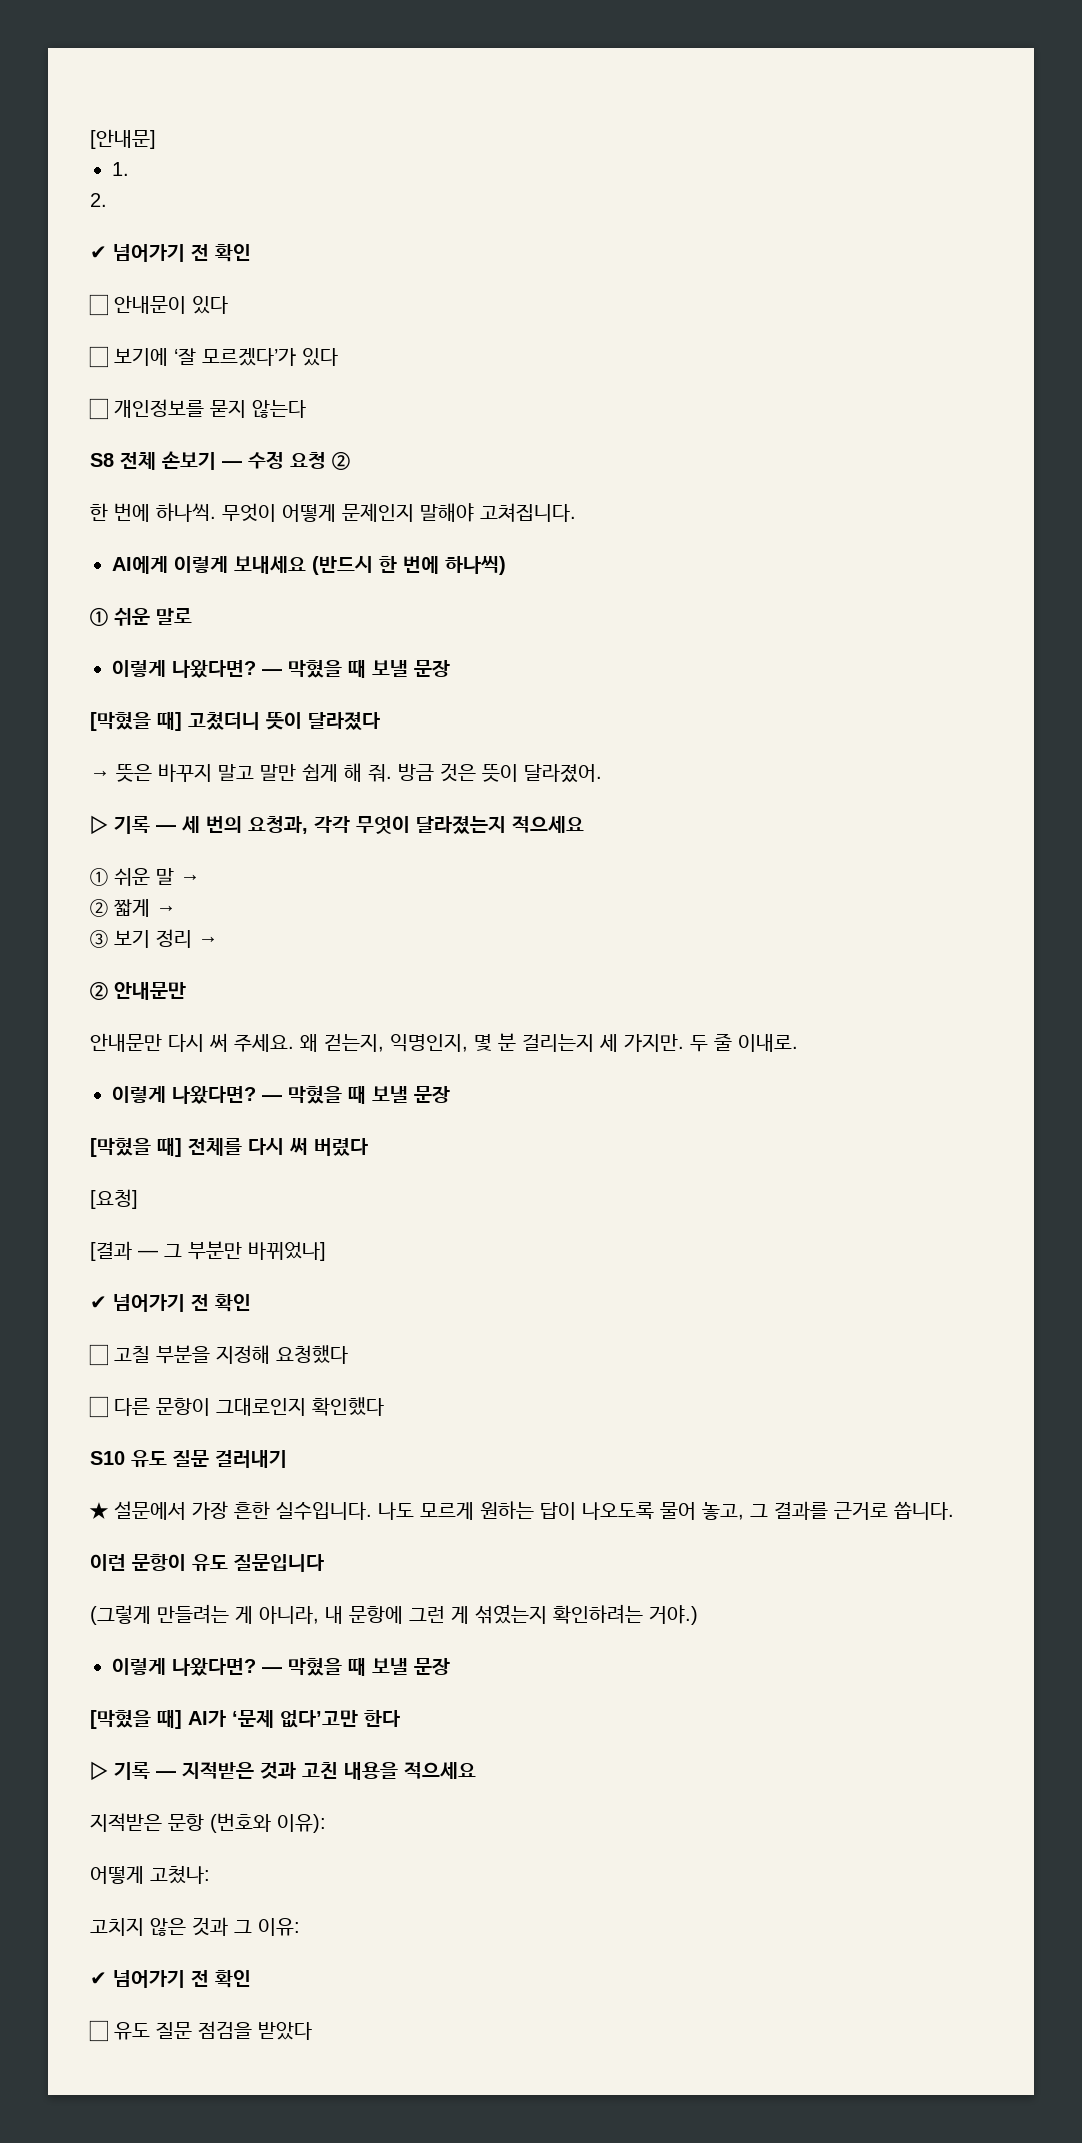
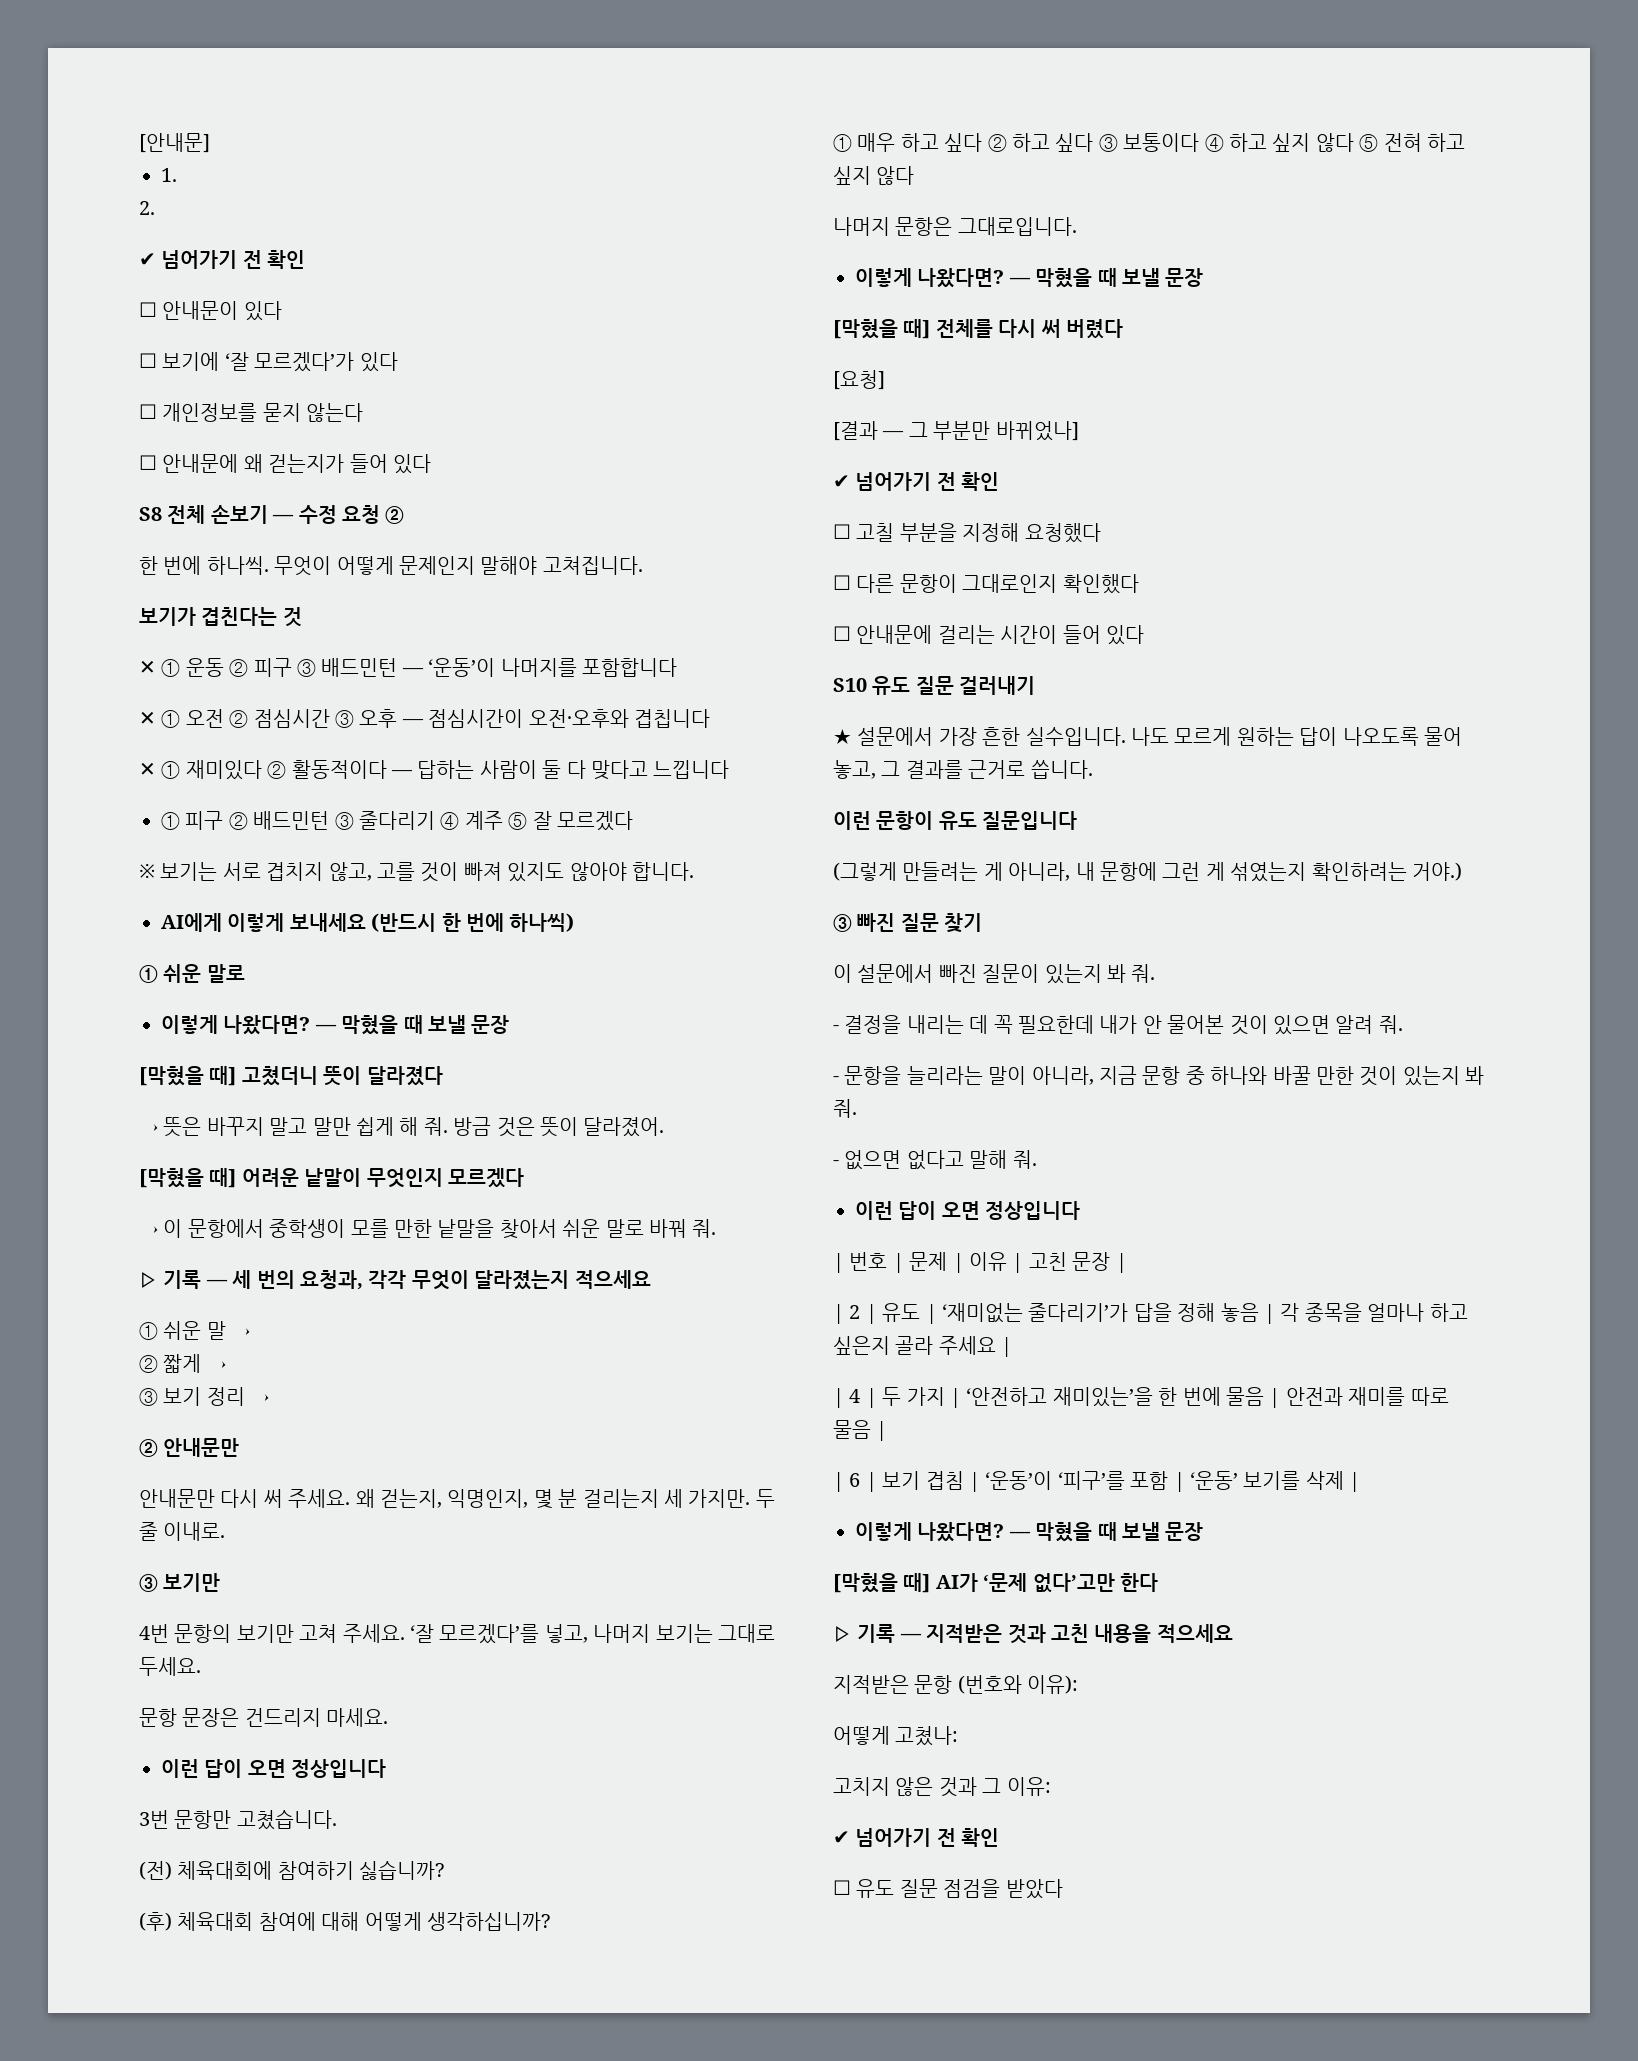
(306, 409) none -> [139,454,431,474] // ☐ 안내문에 왜 걷는지가 들어 있다
(576, 512) none -> [139,607,302,627] [139,658,677,677] [139,709,710,728] [139,760,730,780] [161,811,633,831] [139,862,694,882] // 보기가 겹친다는 것 // ✕ ① 운동 ② 피구 ③ 배드민턴 — ‘운동’이 나머지를 포함합니다 // ✕ ① 오전 ② 점심시간 ③ 오후 — 점심시간이 오전·오후와 겹칩니다 // ✕ ① 재미있다 ② 활동적이다 — 답하는 사람이 둘 다 맞다고 느낍니다 // ① 피구 ② 배드민턴 ③ 줄다리기 ④ 계주 ⑤ 잘 모르겠다 // ※ 보기는 서로 겹치지 않고, 고를 것이 빠져 있지도 않아야 합니다.
(602, 773) none -> [139,1168,524,1188] [139,1219,717,1239] // [막혔을 때] 어려운 낱말이 무엇인지 모르겠다 // → 이 문항에서 중학생이 모를 만한 낱말을 찾아서 쉬운 말로 바꿔 줘.
(798, 1043) none -> [139,1573,221,1592] [139,1624,775,1644] [139,1657,201,1676] [139,1708,389,1727] [161,1759,387,1778] [139,1809,337,1830] [139,1860,445,1880] [139,1912,550,1931] [833,133,1465,152] [833,166,915,185] [833,217,1077,236] // ③ 보기만 // 4번 문항의 보기만 고쳐 주세요. ‘잘 모르겠다’를 넣고, 나머지 보기는 그대로 두세요. // 문항 문장은 건드리지 마세요. // 이런 답이 오면 정상입니다 // 3번 문항만 고쳤습니다. // (전) 체육대회에 참여하기 싫습니까? // (후) 체육대회 참여에 대해 어떻게 생각하십니까? // ① 매우 하고 싶다 ② 하고 싶다 ③ 보통이다 ④ 하고 싶지 않다 ⑤ 전혀 하고 싶지 않다 // 나머지 문항은 그대로입니다.
(384, 1406) none -> [833,625,1144,645] // ☐ 안내문에 걸리는 시간이 들어 있다
(698, 1615) none -> [833,913,983,933] [833,964,1156,984] [833,1015,1403,1035] [833,1066,1485,1086] [833,1099,857,1118] [833,1150,1037,1170] [855,1201,1081,1220] [833,1252,1127,1273] [833,1303,1468,1324] [833,1336,1013,1357] [833,1387,1449,1408] [833,1420,888,1441] [833,1471,1361,1492] // ③ 빠진 질문 찾기 // 이 설문에서 빠진 질문이 있는지 봐 줘. // - 결정을 내리는 데 꼭 필요한데 내가 안 물어본 것이 있으면 알려 줘. // - 문항을 늘리라는 말이 아니라, 지금 문항 중 하나와 바꿀 만한 것이 있는지 봐 줘. // - 없으면 없다고 말해 줘. // 이런 답이 오면 정상입니다 // | 번호 | 문제 | 이유 | 고친 문장 | // | 2 | 유도 | ‘재미없는 줄다리기’가 답을 정해 놓음 | 각 종목을 얼마나 하고 싶은지 골라 주세요 | // | 4 | 두 가지 | ‘안전하고 재미있는’을 한 번에 물음 | 안전과 재미를 따로 물음 | // | 6 | 보기 겹침 | ‘운동’이 ‘피구’를 포함 | ‘운동’ 보기를 삭제 |

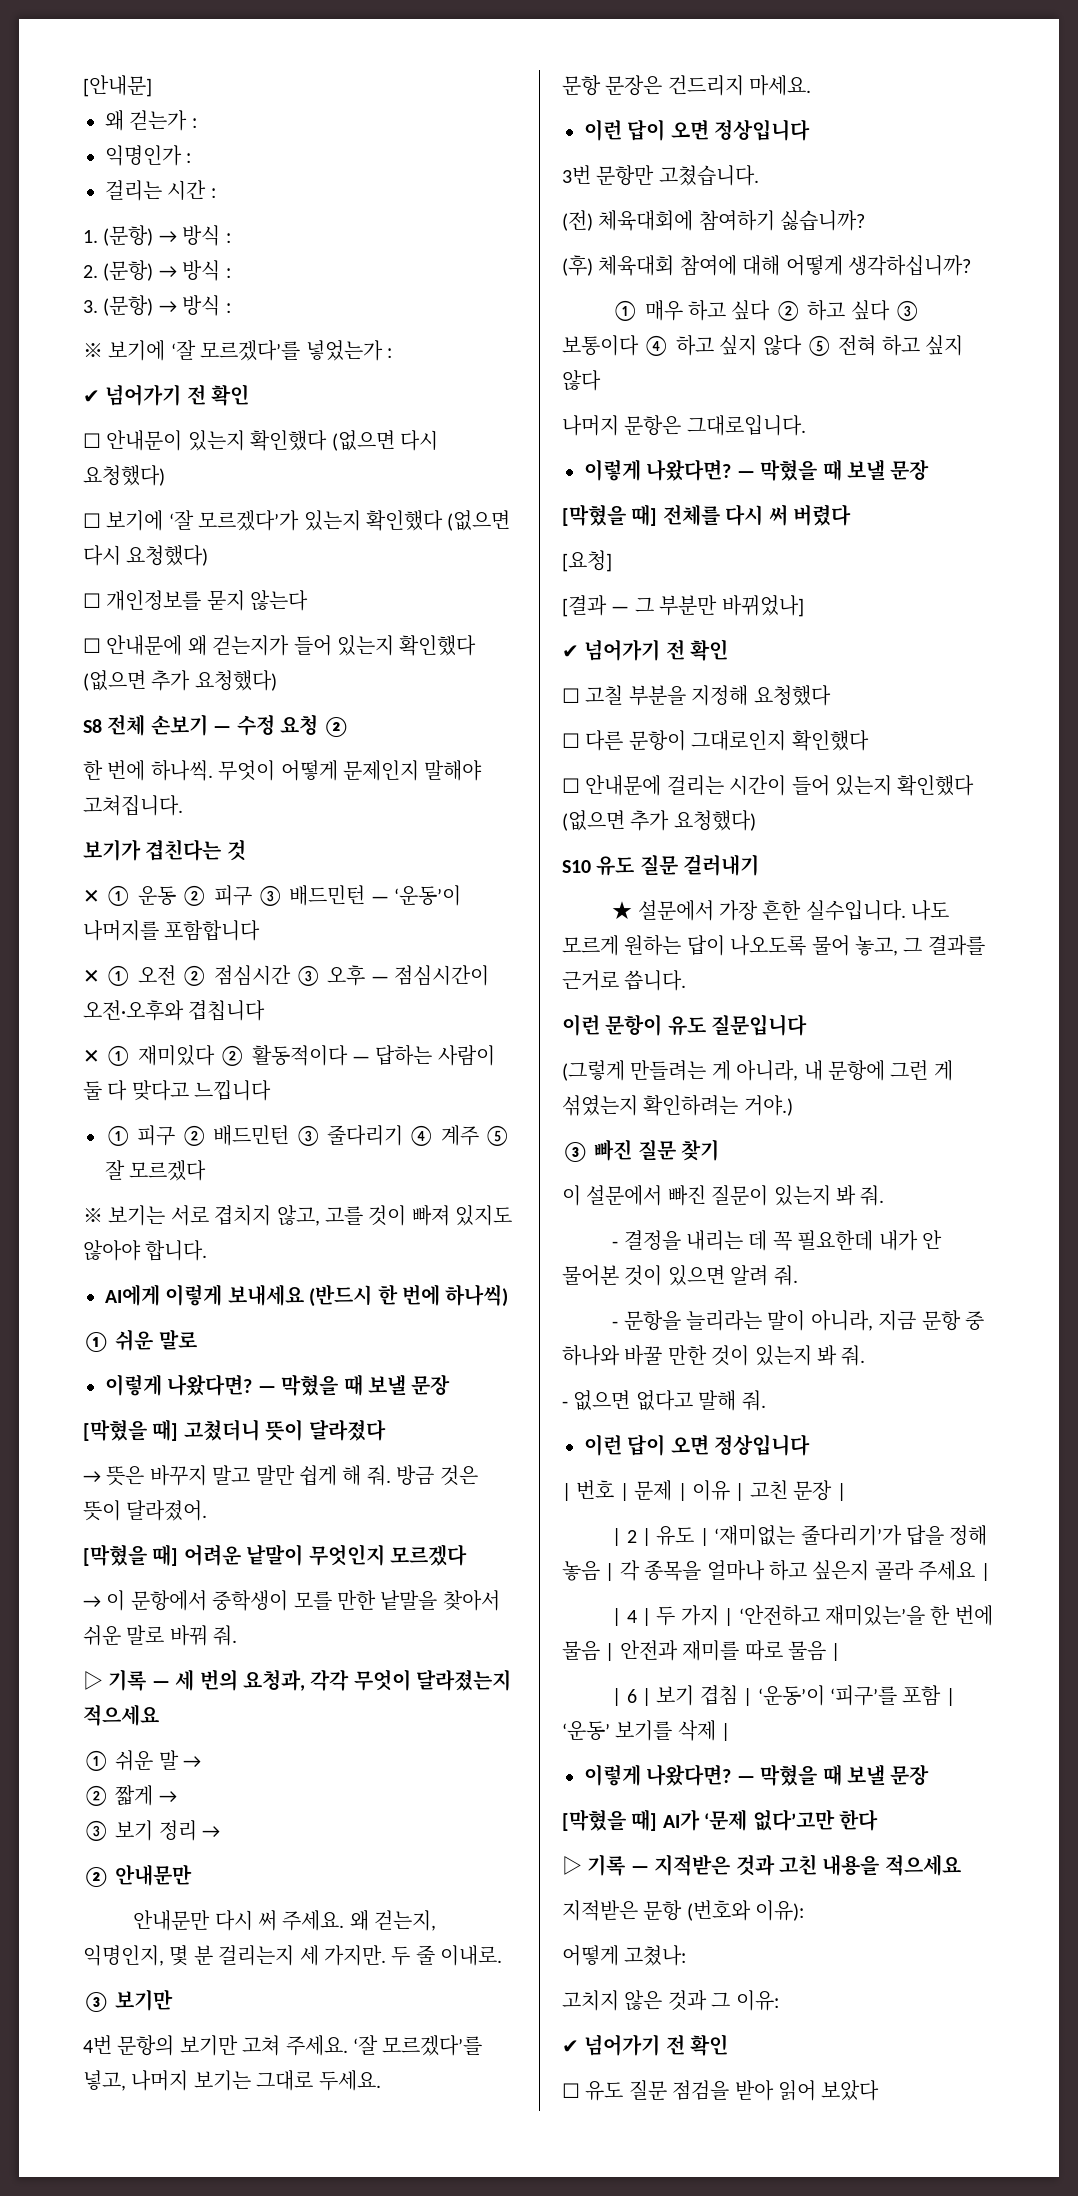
[161,168,177,182] [139,201,155,215] 1. // 2. -> [105,110,197,131] [105,145,192,166] [105,180,216,201] [83,225,231,246] [83,260,231,281] [83,295,231,316] [83,340,392,361] 왜 걷는가 : // 익명인가 : // 걸리는 시간 : // 1. (문항) → 방식 : // 2. (문항) → 방식 : // 3. (문항) → 방식 : // ※ 보기에 ‘잘 모르겠다’를 넣었는가 :
[243,301,282,321] 있다 -> [187,430,438,451] [83,465,165,486] 있는지 확인했다 (없으면 다시 요청했다)
[359,352,398,372] 있다 -> [303,510,511,531] [83,545,209,566] 있는지 확인했다 (없으면 다시 요청했다)
[393,454,431,474] 있다 -> [337,635,477,656] [83,670,277,691] 있는지 확인했다 (없으면 추가 요청했다)
[1106,625,1144,645] 있다 -> [835,775,975,796] [562,810,756,831] 있는지 확인했다 (없으면 추가 요청했다)
[1005,1879,1063,1899] 받았다 -> [734,2080,880,2101] 받아 읽어 보았다

